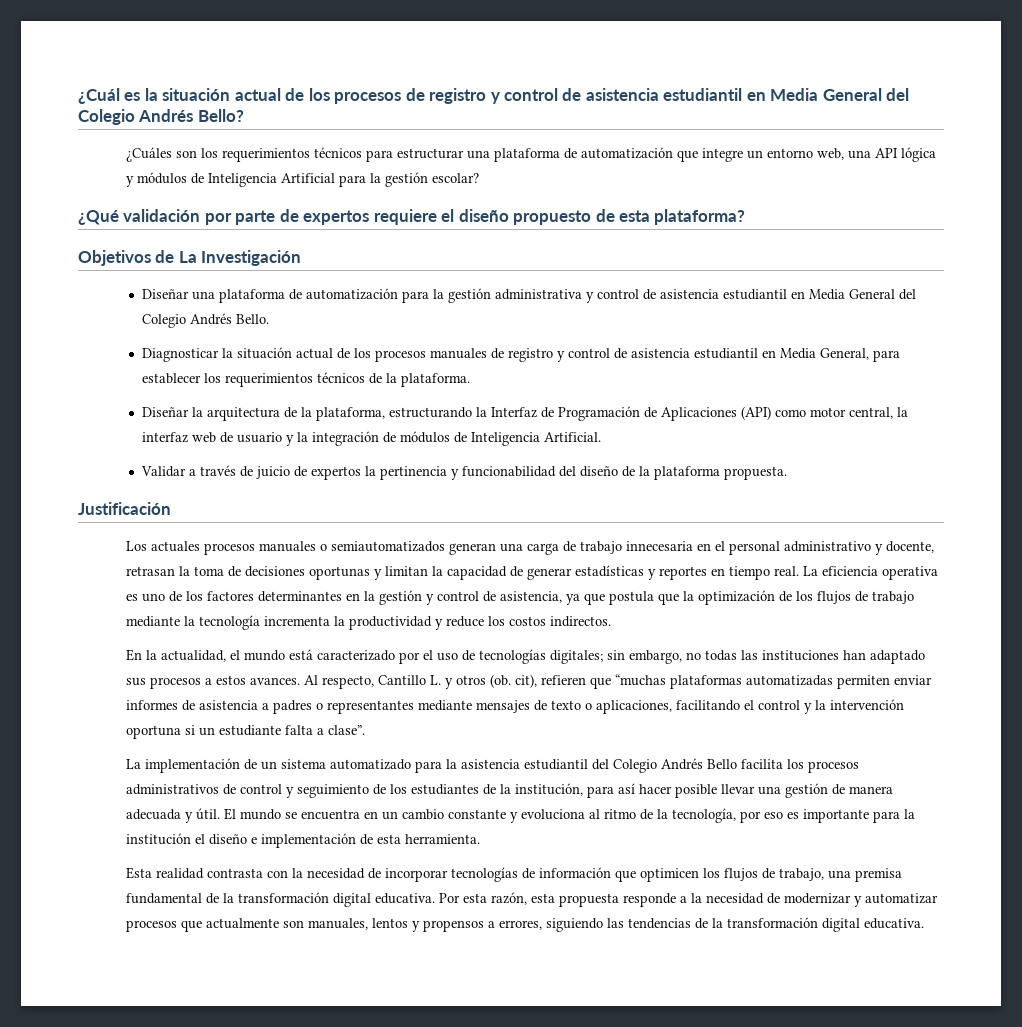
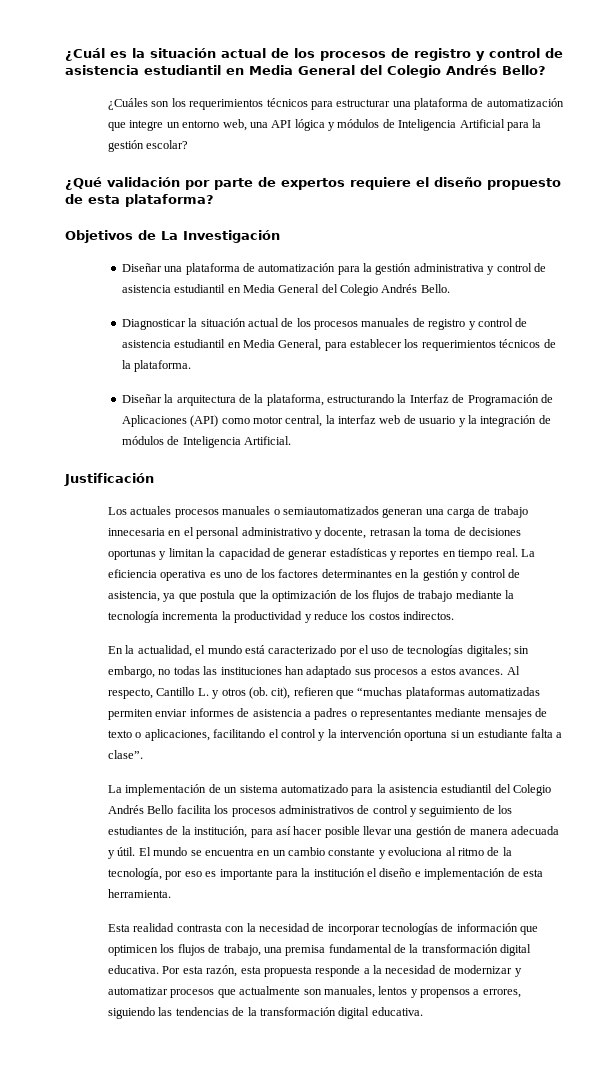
[140,465,787,480] // Validar a través de juicio de expertos la pertinencia y funcionabilidad del diseño de la plataforma propuesta. -> (291, 440) none

